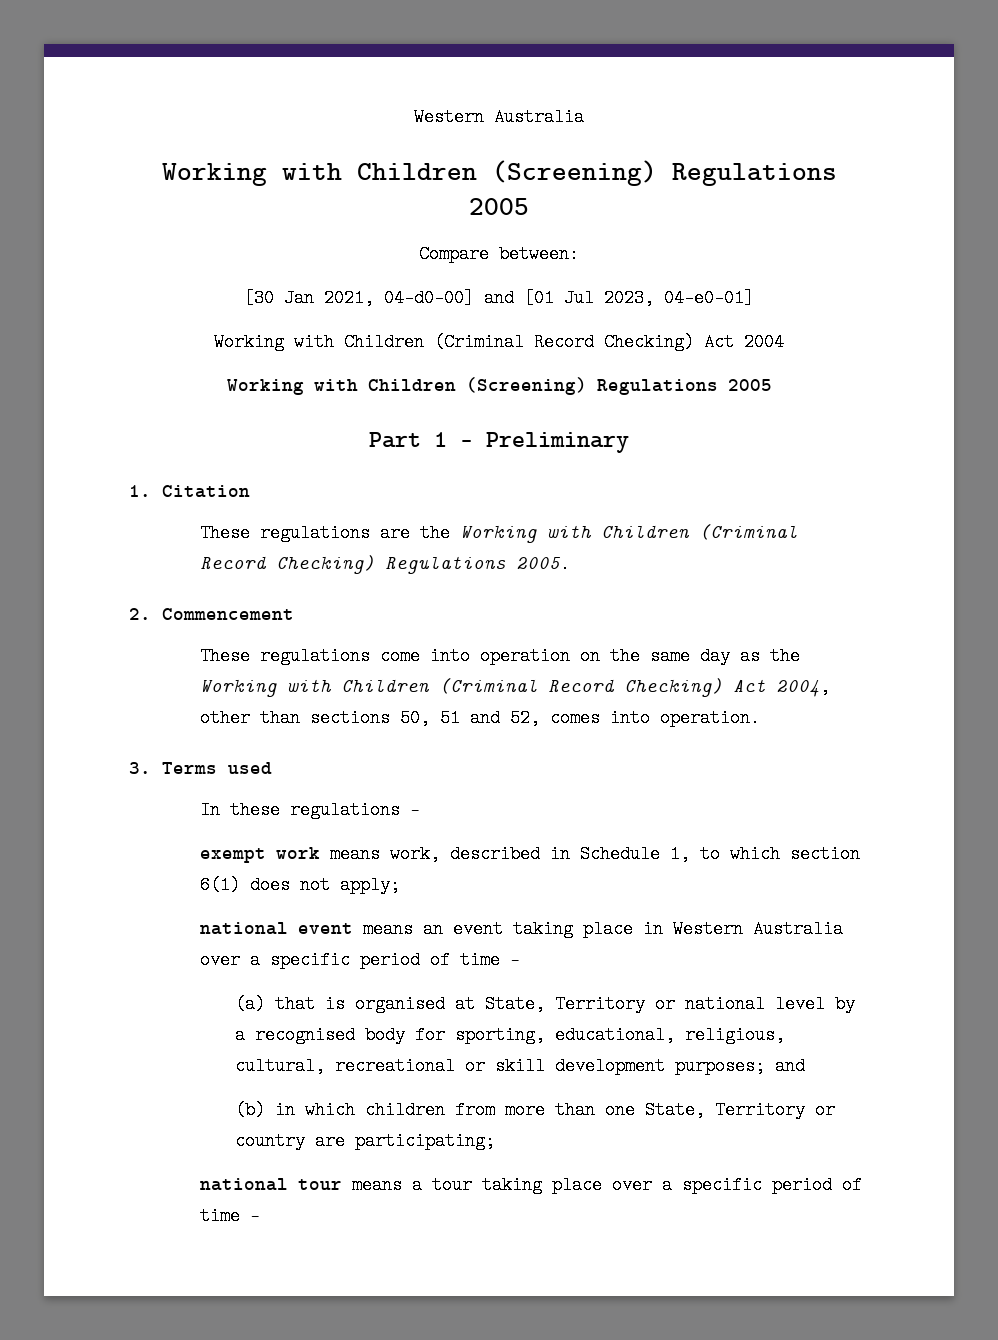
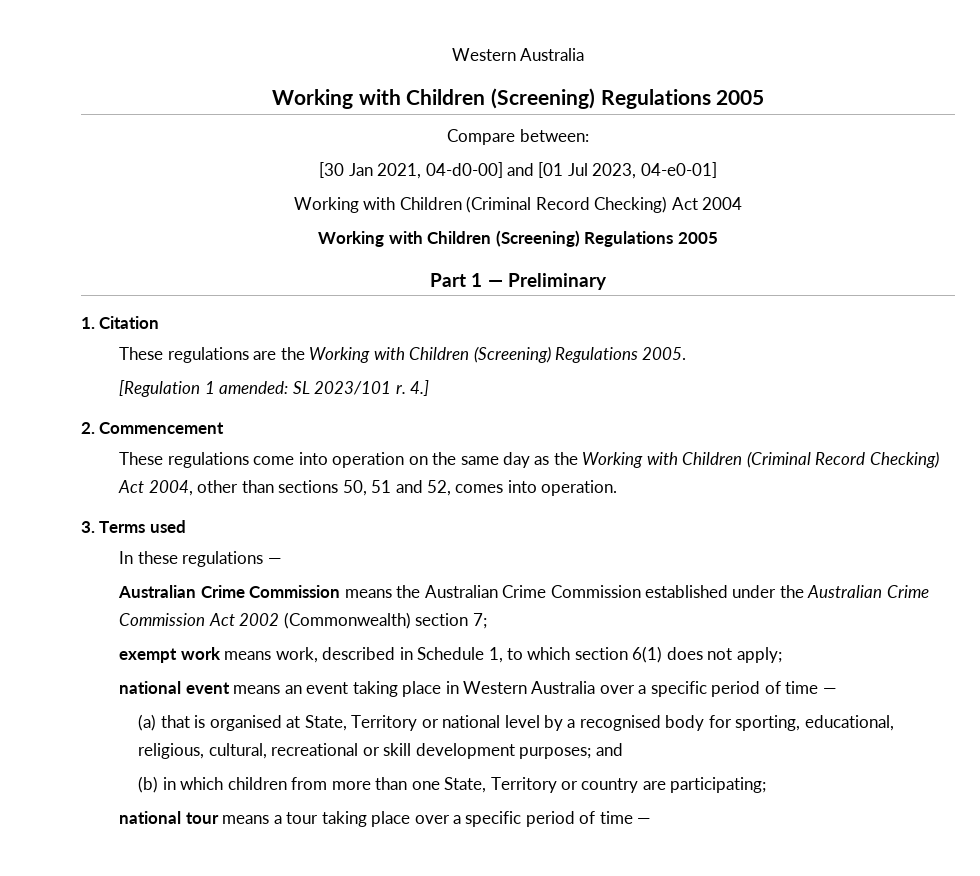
[698,524,798,540] [199,555,375,574] (Criminal Record Checking) -> [473,346,551,363] (Screening)
(570, 564) none -> [119,380,430,397] // [Regulation 1 amended: SL 2023/101 r. 4.]
(421, 812) none -> [118,585,929,598] [119,612,487,629] // Australian Crime Commission means the Australian Crime Commission established under the Australian Crime Commission Act 2002 (Commonwealth) section 7;

